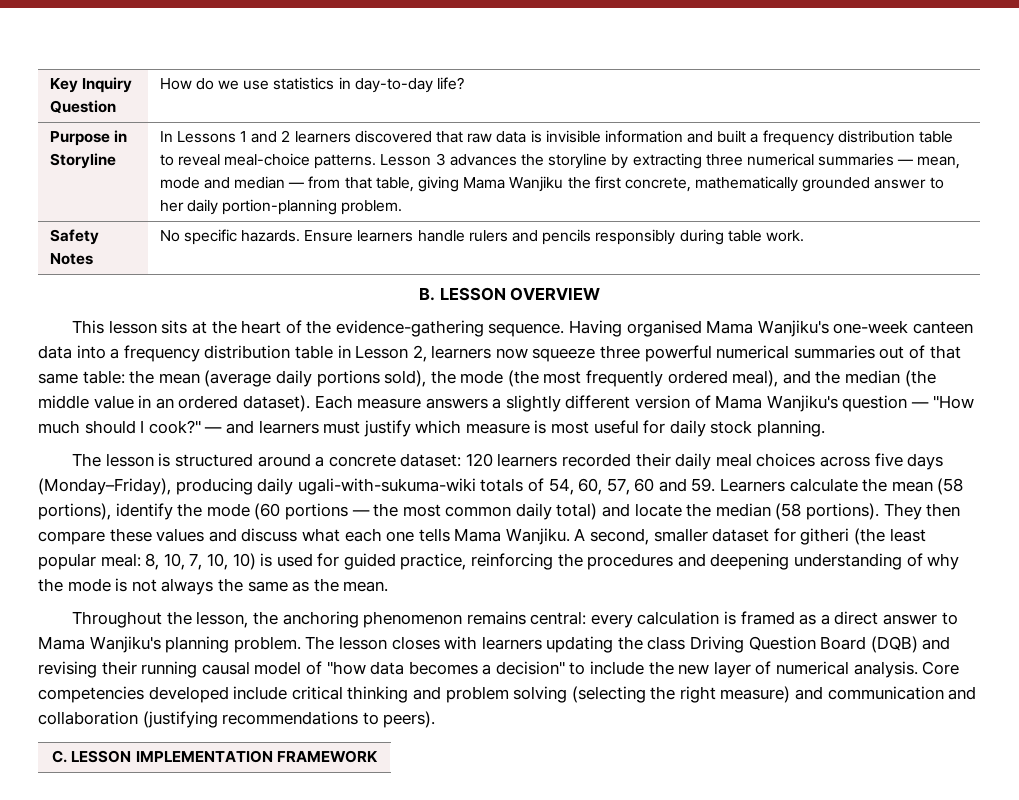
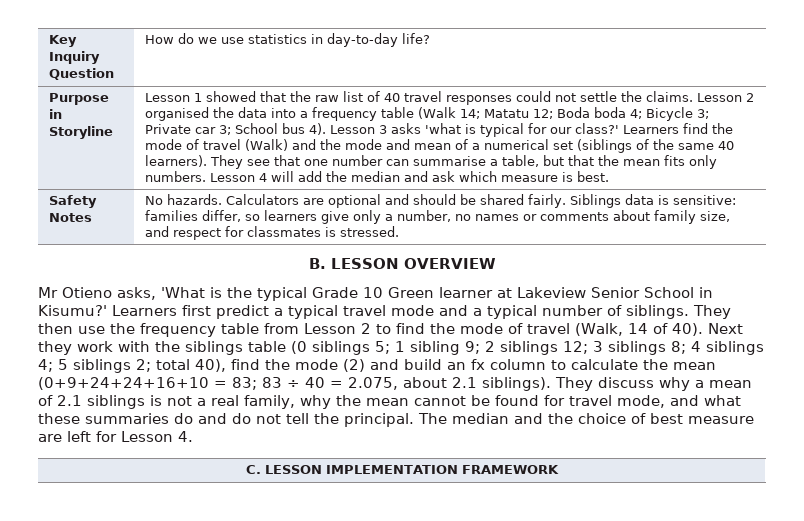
[159,130,953,146] [159,153,961,169] [159,176,944,192] [159,199,403,215] [49,229,99,245] [49,253,93,265] [159,229,804,245] [418,287,601,301] [72,320,973,337] [38,345,961,362] [38,370,936,387] [38,395,974,412] [38,420,826,437] [72,453,944,470] [38,478,964,495] [38,503,961,520] [38,528,926,545] [38,553,960,570] [38,578,389,595] [72,611,958,628] [38,636,951,653] [38,661,960,678] [38,686,977,703] [38,711,436,728] In Lessons 1 and 2 learners discovered that raw data is invisible information and built a frequency distribution table to reveal meal-choice patterns. Lesson 3 advances the storyline by extracting three numerical summaries — mean, mode and median — from that table, giving Mama Wanjiku the first concrete, mathematically grounded answer to her daily portion-planning problem. // Safety Notes | No specific hazards. Ensure learners handle rulers and pencils responsibly during table work. // B. LESSON OVERVIEW // This lesson sits at the heart of the evidence-gathering sequence. Having organised Mama Wanjiku's one-week canteen data into a frequency distribution table in Lesson 2, learners now squeeze three powerful numerical summaries out of that same table: the mean (average daily portions sold), the mode (the most frequently ordered meal), and the median (the middle value in an ordered dataset). Each measure answers a slightly different version of Mama Wanjiku's question — "How much should I cook?" — and learners must justify which measure is most useful for daily stock planning. // The lesson is structured around a concrete dataset: 120 learners recorded their daily meal choices across five days (Monday–Friday), producing daily ugali-with-sukuma-wiki totals of 54, 60, 57, 60 and 59. Learners calculate the mean (58 portions), identify the mode (60 portions — the most common daily total) and locate the median (58 portions). They then compare these values and discuss what each one tells Mama Wanjiku. A second, smaller dataset for githeri (the least popular meal: 8, 10, 7, 10, 10) is used for guided practice, reinforcing the procedures and deepening understanding of why the mode is not always the same as the mean. // Throughout the lesson, the anchoring phenomenon remains central: every calculation is framed as a direct answer to Mama Wanjiku's planning problem. The lesson closes with learners updating the class Driving Question Board (DQB) and revising their running causal model of "how data becomes a decision" to include the new layer of numerical analysis. Core competencies developed include critical thinking and problem solving (selecting the right measure) and communication and collaboration (justifying recommendations to peers). -> [144,91,754,105] [144,107,709,121] [144,123,733,137] [144,139,734,153] [144,155,717,169] [144,171,609,182] [48,195,97,208] [48,213,92,222] [144,194,736,208] [144,210,730,224] [144,226,399,240] [308,258,496,269] [38,287,713,301] [38,305,731,319] [38,323,743,337] [38,341,764,355] [38,359,716,373] [38,377,752,391] [38,395,741,409] [38,413,754,427] [38,431,193,442] Lesson 1 showed that the raw list of 40 travel responses could not settle the claims. Lesson 2 organised the data into a frequency table (Walk 14; Matatu 12; Boda boda 4; Bicycle 3; Private car 3; School bus 4). Lesson 3 asks 'what is typical for our class?' Learners find the mode of travel (Walk) and the mode and mean of a numerical set (siblings of the same 40 learners). They see that one number can summarise a table, but that the mean fits only numbers. Lesson 4 will add the median and ask which measure is best. // Safety Notes | No hazards. Calculators are optional and should be shared fairly. Siblings data is sensitive: families differ, so learners give only a number, no names or comments about family size, and respect for classmates is stressed. // B. LESSON OVERVIEW // Mr Otieno asks, 'What is the typical Grade 10 Green learner at Lakeview Senior School in Kisumu?' Learners first predict a typical travel mode and a typical number of siblings. They then use the frequency table from Lesson 2 to find the mode of travel (Walk, 14 of 40). Next they work with the siblings table (0 siblings 5; 1 sibling 9; 2 siblings 12; 3 siblings 8; 4 siblings 4; 5 siblings 2; total 40), find the mode (2) and build an fx column to calculate the mean (0+9+24+24+16+10 = 83; 83 ÷ 40 = 2.075, about 2.1 siblings). They discuss why a mean of 2.1 siblings is not a real family, why the mean cannot be found for travel mode, and what these summaries do and do not tell the principal. The median and the choice of best measure are left for Lesson 4.

